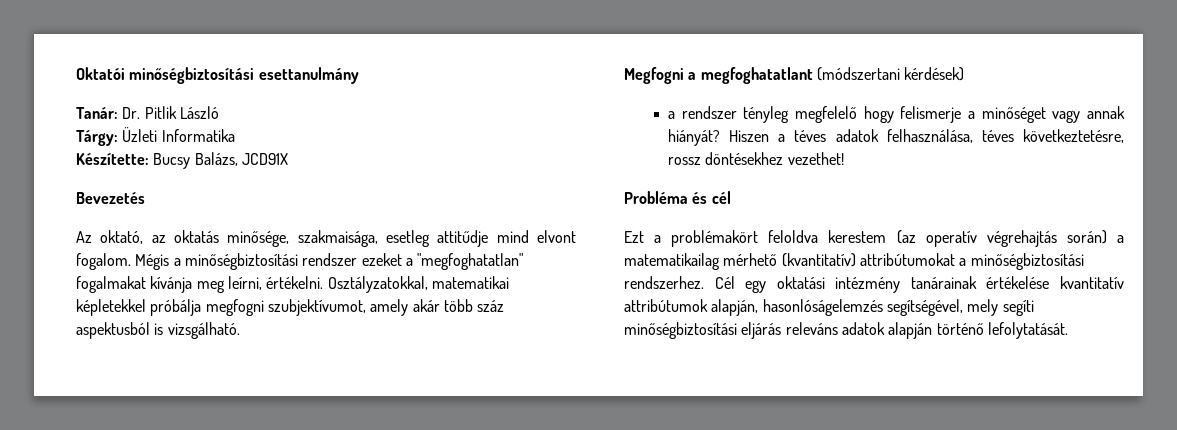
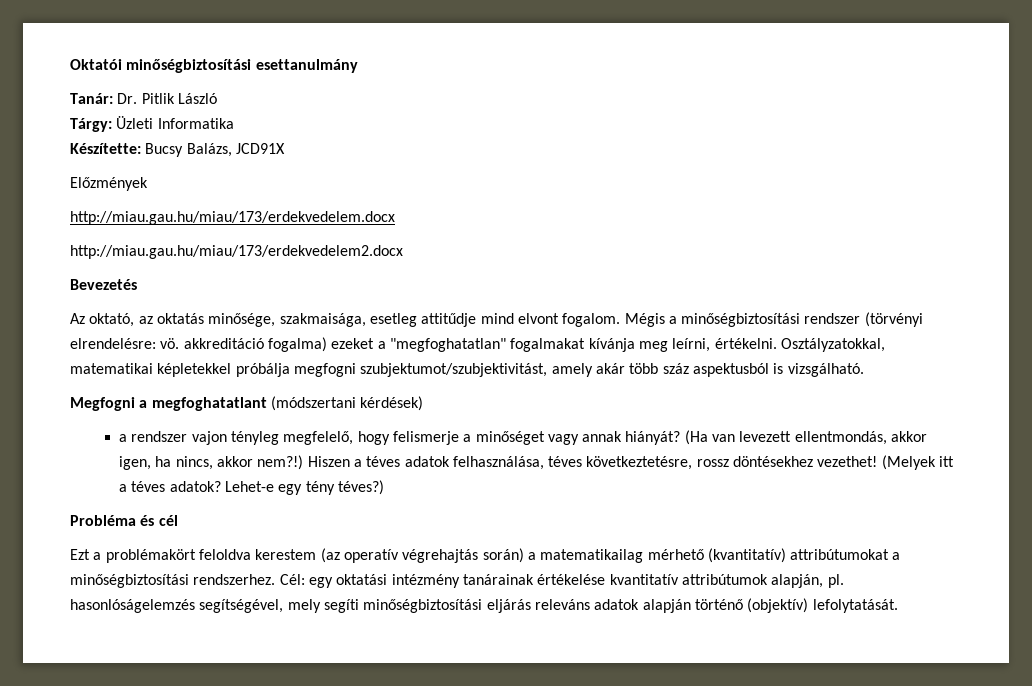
(288, 159) none -> [70,177,148,191] [70,211,395,225] [70,245,403,259] // Előzmények // http://miau.gau.hu/miau/173/erdekvedelem.docx // http://miau.gau.hu/miau/173/erdekvedelem2.docx
(358, 259) none -> [864,312,923,327] [70,337,327,352] (törvényi elrendelésre: vö. akkreditáció fogalma)
[267,299,366,316] szubjektívumot, -> [360,363,548,377] szubjektumot/szubjektivitást,
[743,106,857,123] tényleg megfelelő -> [191,431,354,445] vajon tényleg megfelelő,
(720, 137) none -> [684,430,928,445] [118,455,304,470] (Ha van levezett ellentmondás, akkor igen, ha nincs, akkor nem?!)
(844, 158) none -> [881,455,955,470] [118,480,384,495] (Melyek itt a téves adatok? Lehet-e egy tény téves?)
[714,276,735,289] Cél -> [279,574,305,585] Cél:
(759, 307) none -> [827,574,844,588] pl.
(984, 329) none -> [747,598,809,613] (objektív)

